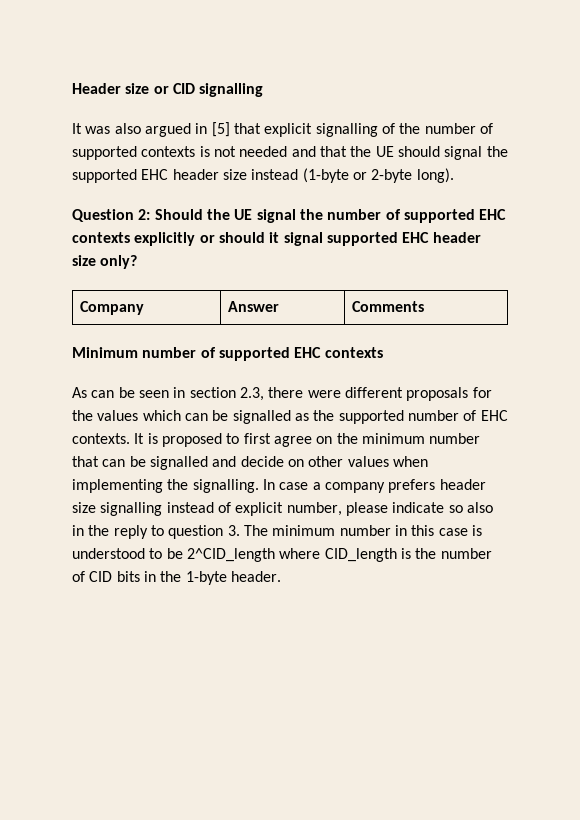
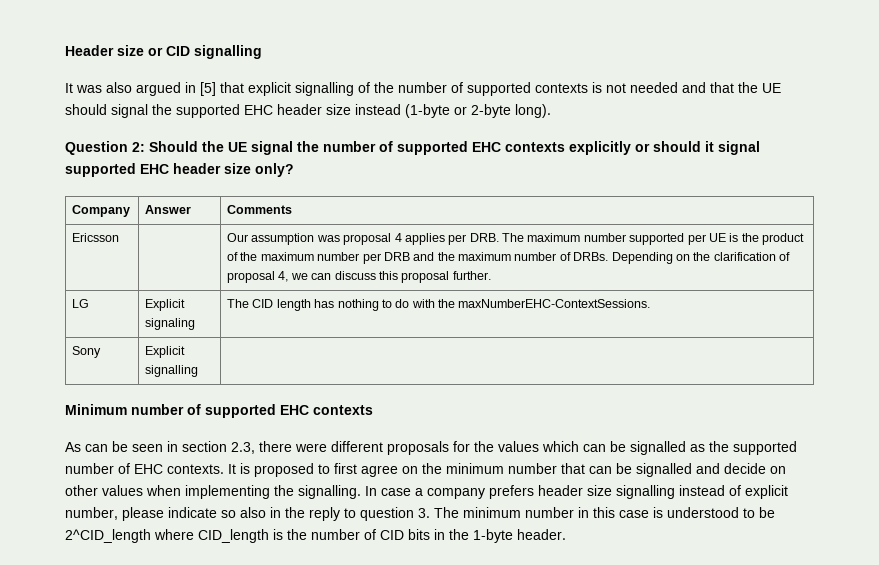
(424, 306) none -> [72,233,120,242] [227,233,805,245] [227,252,791,264] [227,271,491,283] [72,299,90,308] [145,299,186,311] [145,318,196,330] [227,299,651,311] [72,346,102,358] [145,346,186,358] [145,365,199,377] // Ericsson | | Our assumption was proposal 4 applies per DRB. The maximum number supported per UE is the product of the maximum number per DRB and the maximum number of DRBs. Depending on the clarification of proposal 4, we can discuss this proposal further. // LG | Explicit signaling | The CID length has nothing to do with the maxNumberEHC-ContextSessions. // Sony | Explicit signalling |

